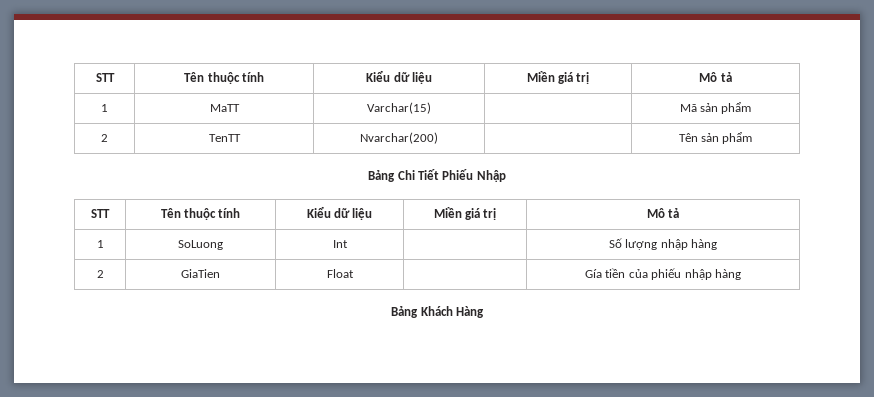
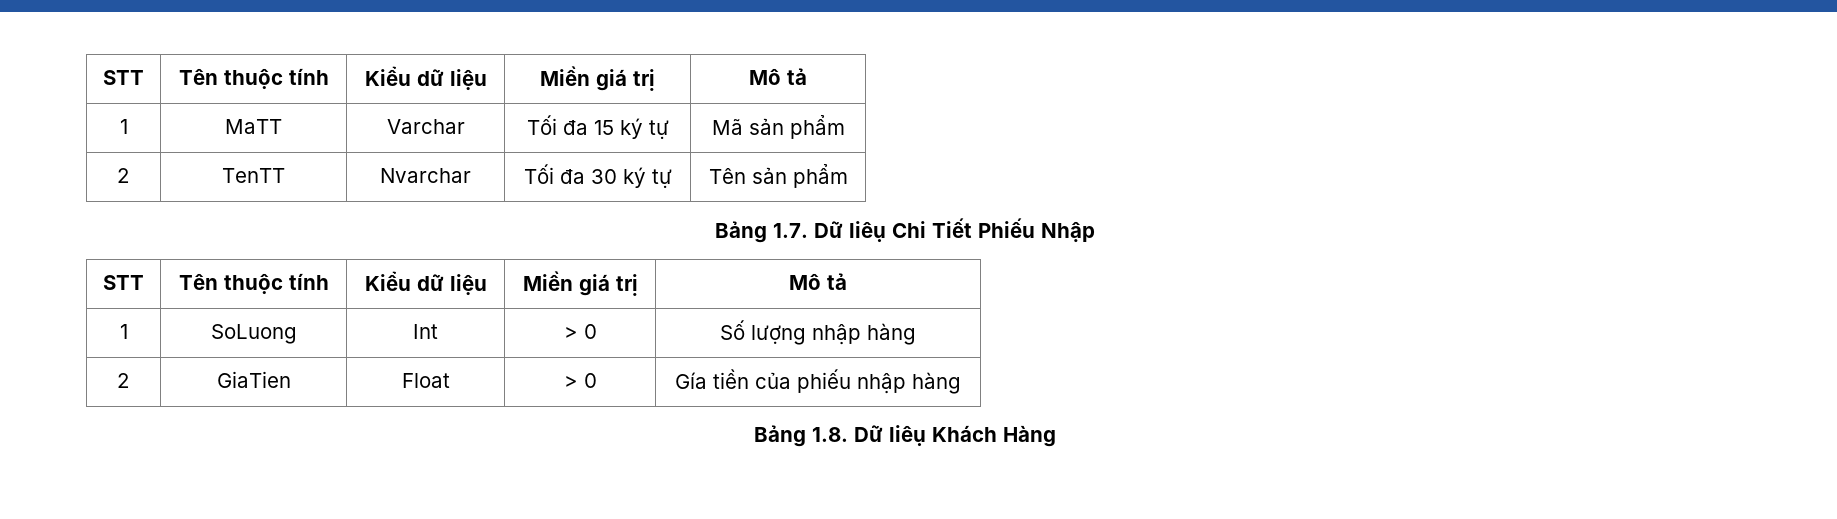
[366,102,431,114] Varchar(15) | -> [386,119,465,134] [526,115,669,140] Varchar | Tối đa 15 ký tự
[359,132,438,144] Nvarchar(200) | -> [380,168,471,183] [523,164,672,189] Nvarchar | Tối đa 30 ký tự
(396, 176) none -> [773,221,886,243] 1.7. Dữ liêụ
(348, 244) none -> [563,324,597,339] > 0
(354, 273) none -> [563,373,597,388] > 0
(419, 312) none -> [812,425,926,447] 1.8. Dữ liêụ

